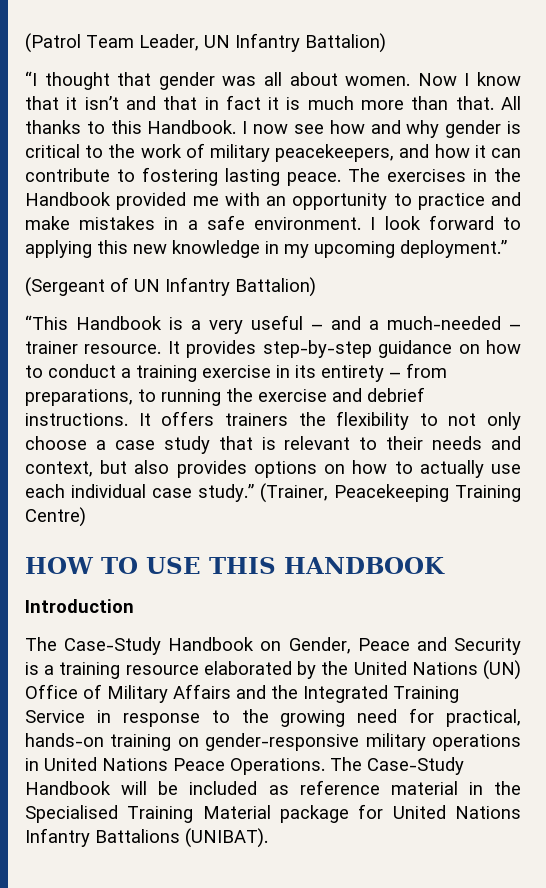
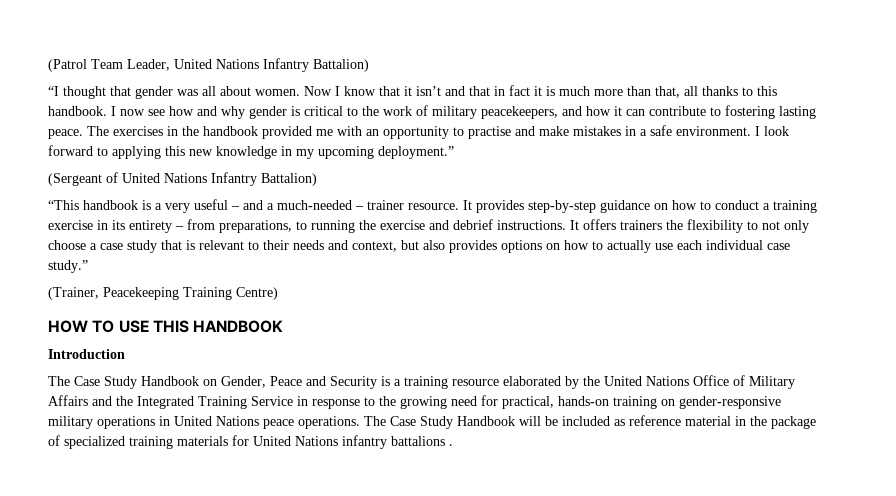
[204,35,230,48] UN -> [174,59,259,69] United Nations
[455,96,522,110] that. All -> [655,86,698,98] that, all
[147,120,237,134] Handbook. -> [48,106,107,116] handbook.
[25,192,111,206] Handbook -> [203,126,258,136] handbook
[417,193,485,210] practice -> [468,126,511,139] practise
[134,279,160,292] UN -> [122,173,207,183] United Nations
[76,316,162,330] Handbook -> [83,200,138,210] handbook
(254, 493) none -> (88, 266) //
[64,637,162,655] Case-Study -> [74,376,137,389] Case Study
[483,660,521,680] (UN) -> (689, 381) none
[173,757,464,775] Peace Operations. The Case-Study -> [263,416,453,429] peace operations. The Case Study
[25,804,521,823] [25,828,268,848] Specialised Training Material package for United Nations Infantry Battalions (UNIBAT). -> [771,416,816,429] [48,435,453,449] package of specialized training materials for United Nations infantry battalions .

